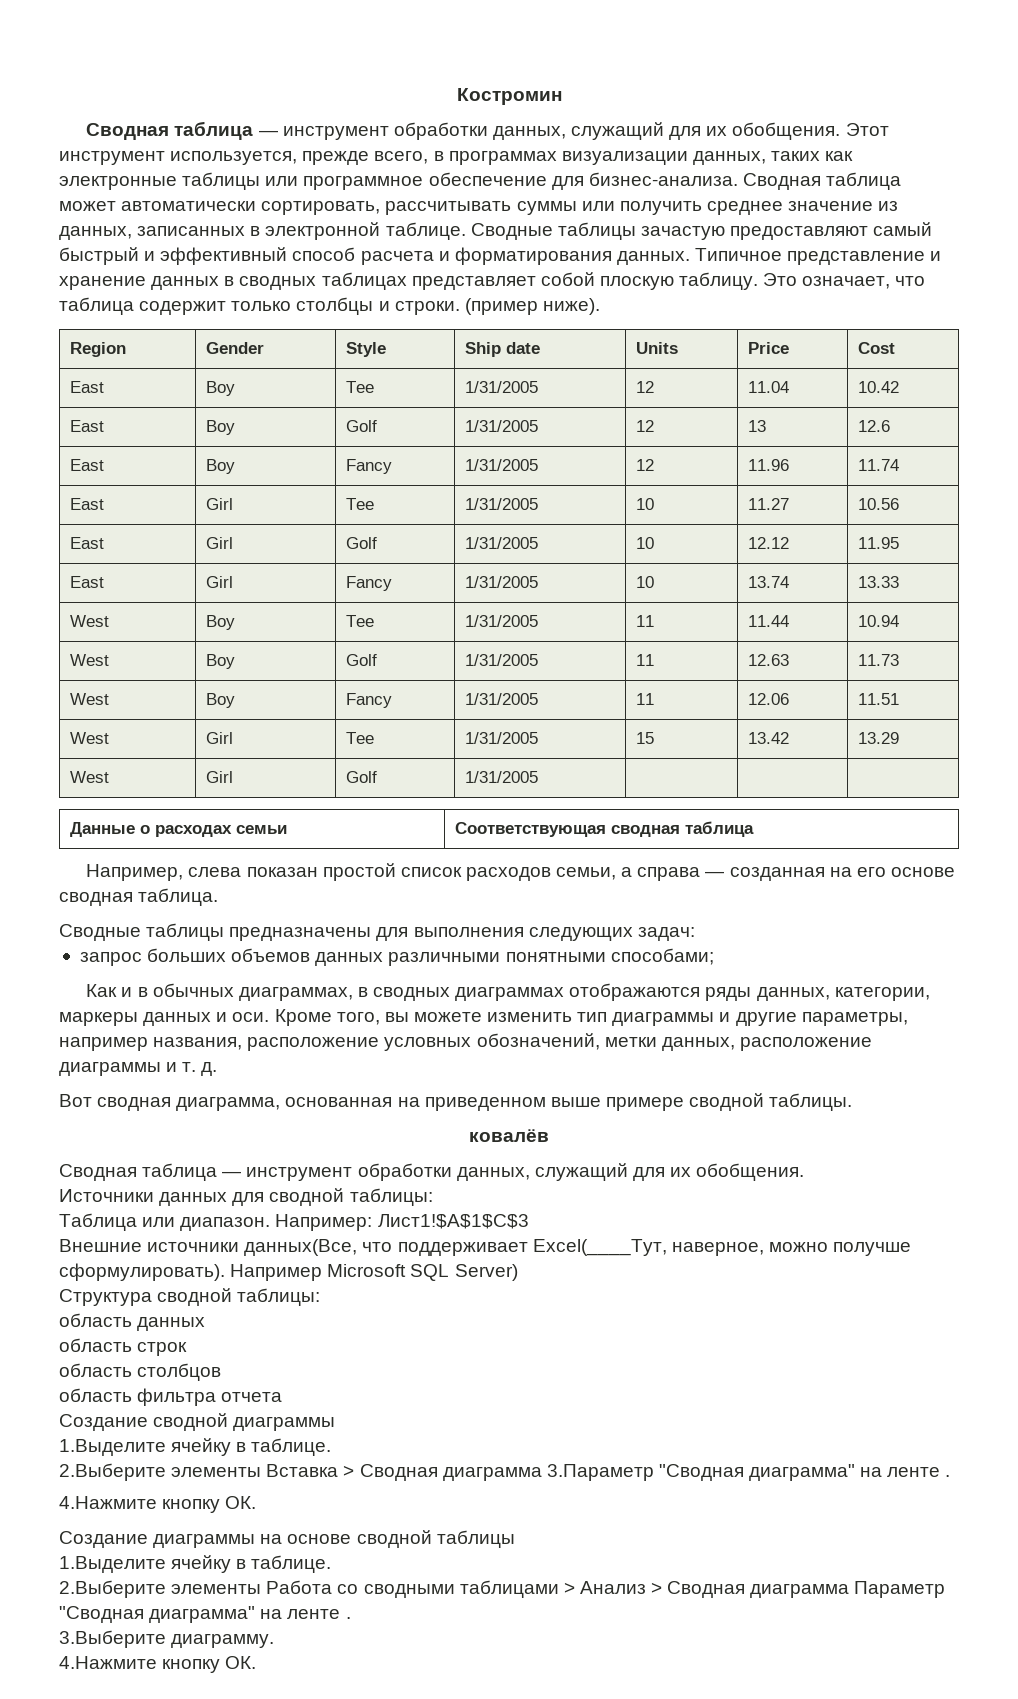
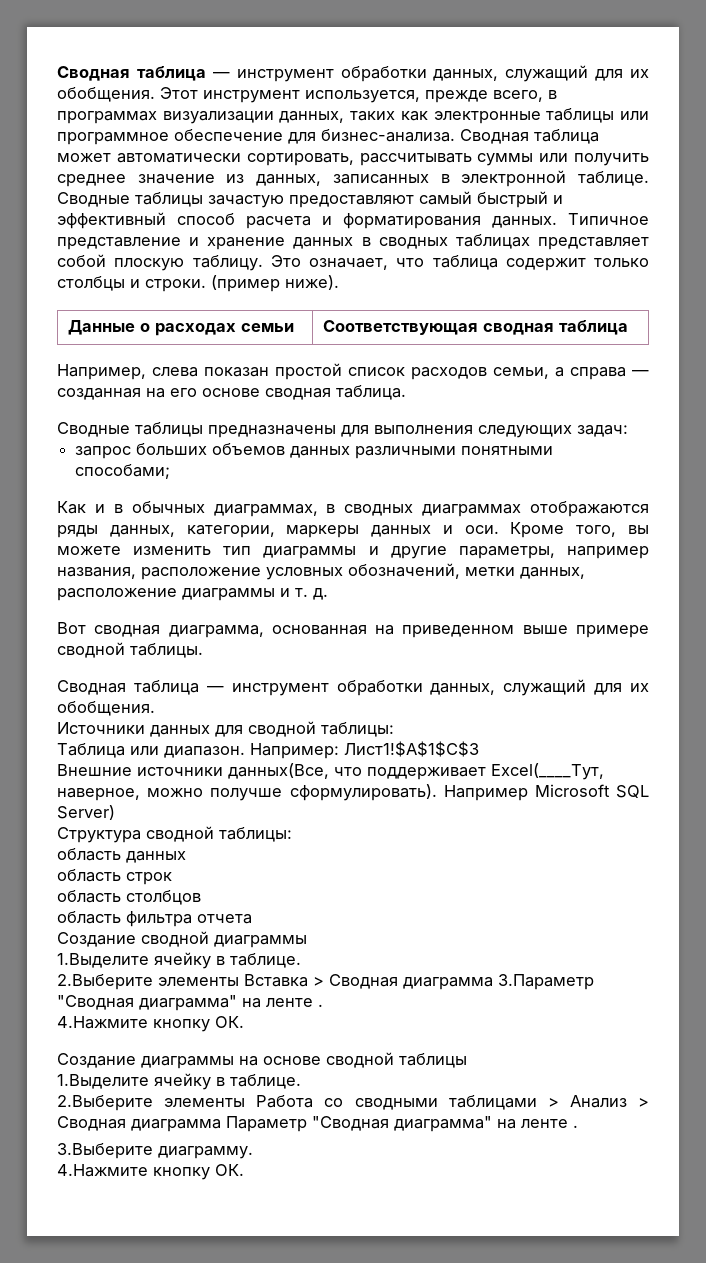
[456,88,562,105] Костромин // -> (57, 73) none
[69,342,126,357] [205,342,264,354] [345,342,386,357] [464,342,540,357] [635,342,678,354] [747,342,789,354] [857,342,895,354] [69,381,104,393] [205,381,235,396] [345,381,374,393] [464,381,538,393] [635,381,654,393] [747,381,789,393] [857,381,899,393] [69,420,104,432] [205,420,235,435] [345,420,377,432] [464,420,538,432] [635,420,654,432] [747,420,766,432] [857,420,890,432] [69,459,104,471] [205,459,235,474] [345,459,392,474] [464,459,538,471] [635,459,654,471] [747,459,789,471] [857,459,899,471] [69,498,104,510] [205,498,233,510] [345,498,374,510] [464,498,538,510] [635,498,654,510] [747,498,789,510] [857,498,899,510] [69,537,104,549] [205,537,233,549] [345,537,377,549] [464,537,538,549] [635,537,654,549] [747,537,789,549] [857,537,899,549] [69,576,104,588] [205,576,233,588] [345,576,392,591] [464,576,538,588] [635,576,654,588] [747,576,789,588] [857,576,899,588] [69,615,109,627] [205,615,235,630] [345,615,374,627] [464,615,538,627] [635,615,654,627] [747,615,789,627] [857,615,899,627] [69,654,109,666] [205,654,235,669] [345,654,377,666] [464,654,538,666] [635,654,654,666] [747,654,789,666] [857,654,899,666] [69,693,109,705] [205,693,235,708] [345,693,392,708] [464,693,538,705] [635,693,654,705] [747,693,789,705] [857,693,899,705] [69,732,109,744] [205,732,233,744] [345,732,374,744] [464,732,538,744] [635,732,654,744] [747,732,789,744] [857,732,899,744] [69,771,109,783] [205,771,233,783] [345,771,377,783] [464,771,538,783] // Region | Gender | Style | Ship date | Units | Price | Cost // East | Boy | Tee | 1/31/2005 | 12 | 11.04 | 10.42 // East | Boy | Golf | 1/31/2005 | 12 | 13 | 12.6 // East | Boy | Fancy | 1/31/2005 | 12 | 11.96 | 11.74 // East | Girl | Tee | 1/31/2005 | 10 | 11.27 | 10.56 // East | Girl | Golf | 1/31/2005 | 10 | 12.12 | 11.95 // East | Girl | Fancy | 1/31/2005 | 10 | 13.74 | 13.33 // West | Boy | Tee | 1/31/2005 | 11 | 11.44 | 10.94 // West | Boy | Golf | 1/31/2005 | 11 | 12.63 | 11.73 // West | Boy | Fancy | 1/31/2005 | 11 | 12.06 | 11.51 // West | Girl | Tee | 1/31/2005 | 15 | 13.42 | 13.29 // West | Girl | Golf | 1/31/2005 | | | -> (339, 282) none
[469,1129,549,1142] // ковалёв -> (203, 650) none

